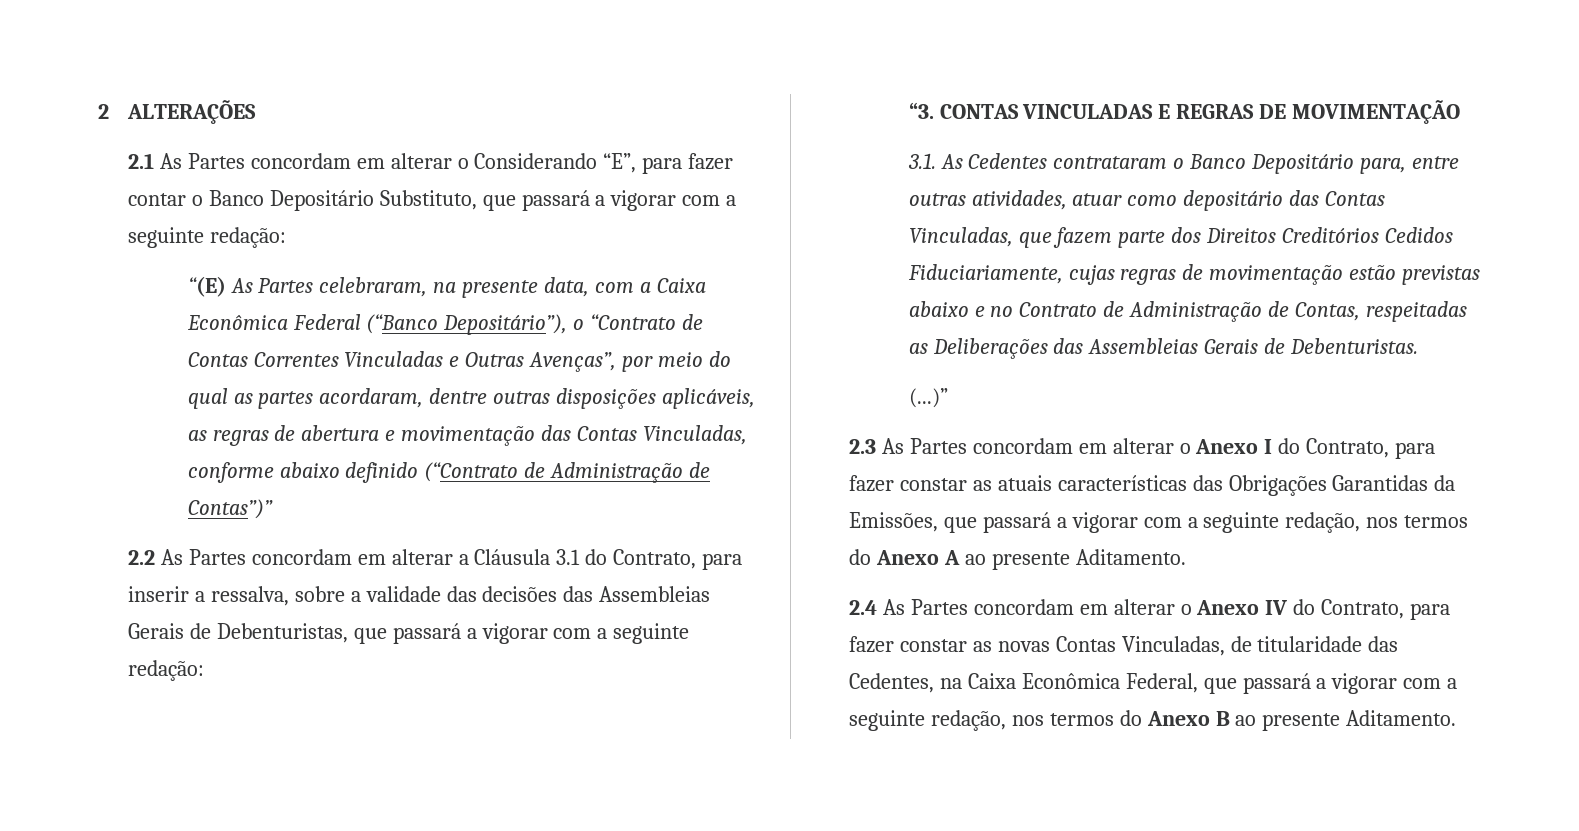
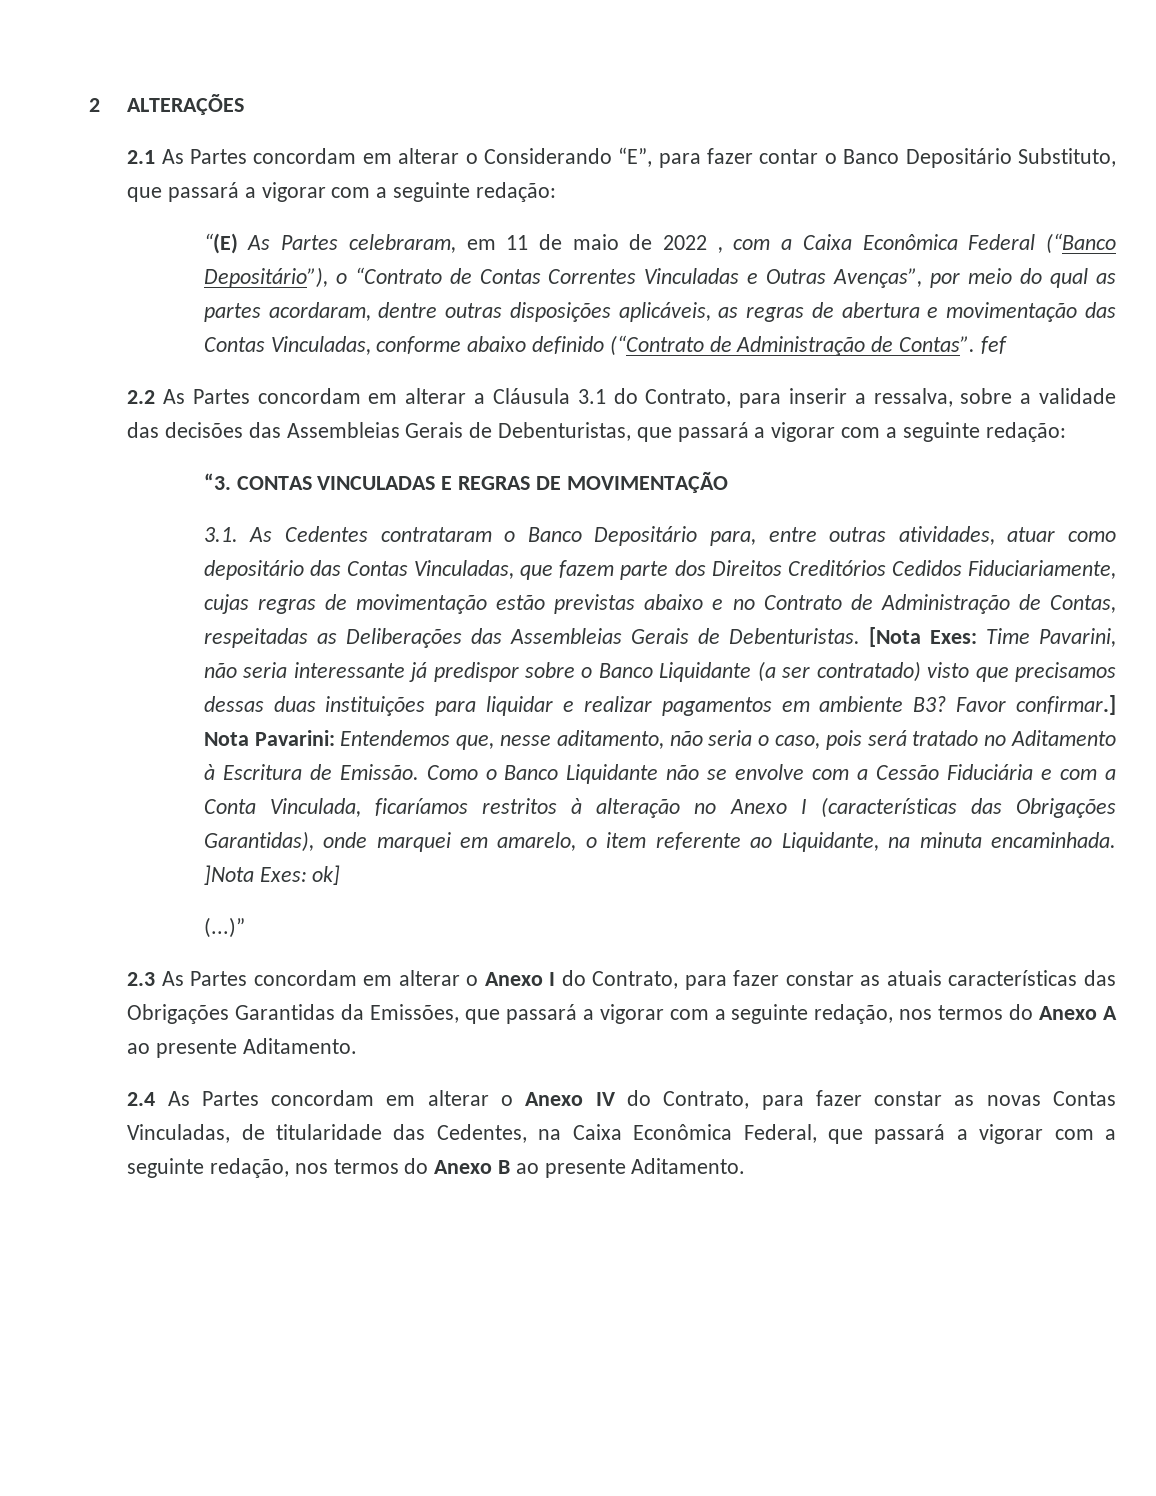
[433,277,590,298] na presente data, -> [466,234,723,253] em 11 de maio de 2022 ,
[187,499,273,519] Contas”)” -> [898,336,1007,354] Contas”. fef
(1419, 346) none -> [868,627,1117,647] [203,661,1116,682] [203,695,1116,716] [203,730,1117,750] [203,764,1117,784] [203,797,1116,818] [203,831,1116,852] [203,865,341,885] [Nota Exes: Time Pavarini, não seria interessante já predispor sobre o Banco Liquidante (a ser contratado) visto que precisamos dessas duas instituições para liquidar e realizar pagamentos em ambiente B3? Favor confirmar.] Nota Pavarini: Entendemos que, nesse aditamento, não seria o caso, pois será tratado no Aditamento à Escritura de Emissão. Como o Banco Liquidante não se envolve com a Cessão Fiduciária e com a Conta Vinculada, ficaríamos restritos à alteração no Anexo I (características das Obrigações Garantidas), onde marquei em amarelo, o item referente ao Liquidante, na minuta encaminhada. ]Nota Exes: ok]

